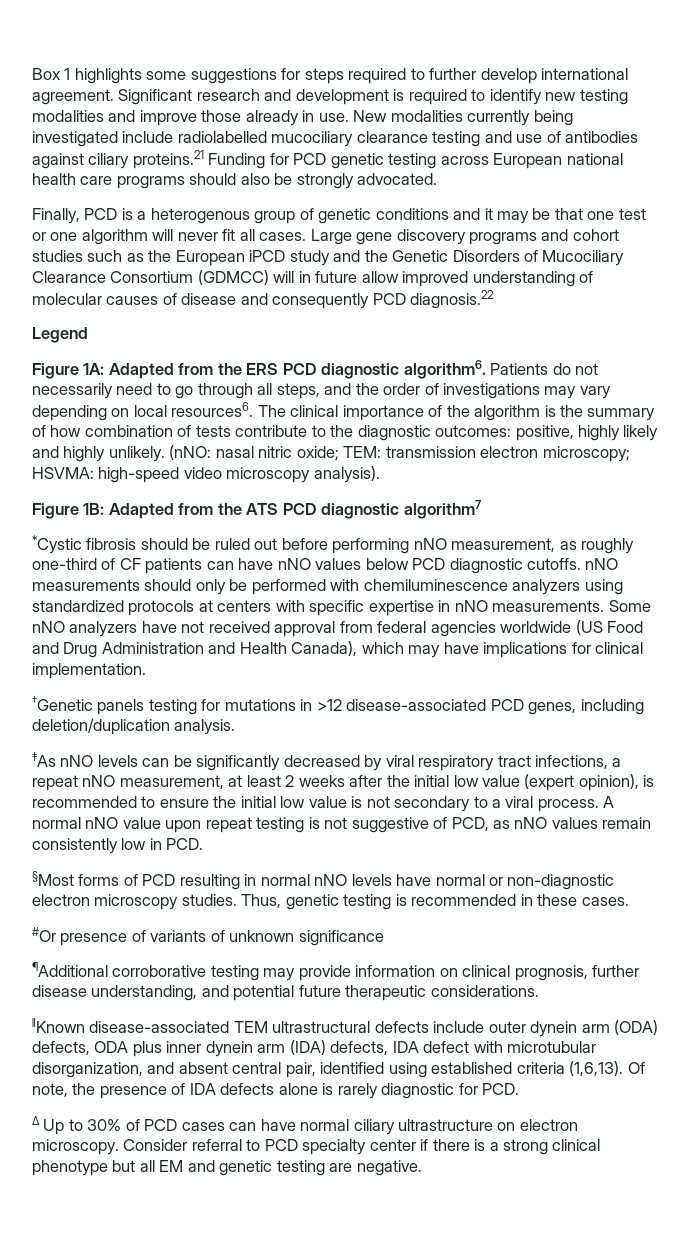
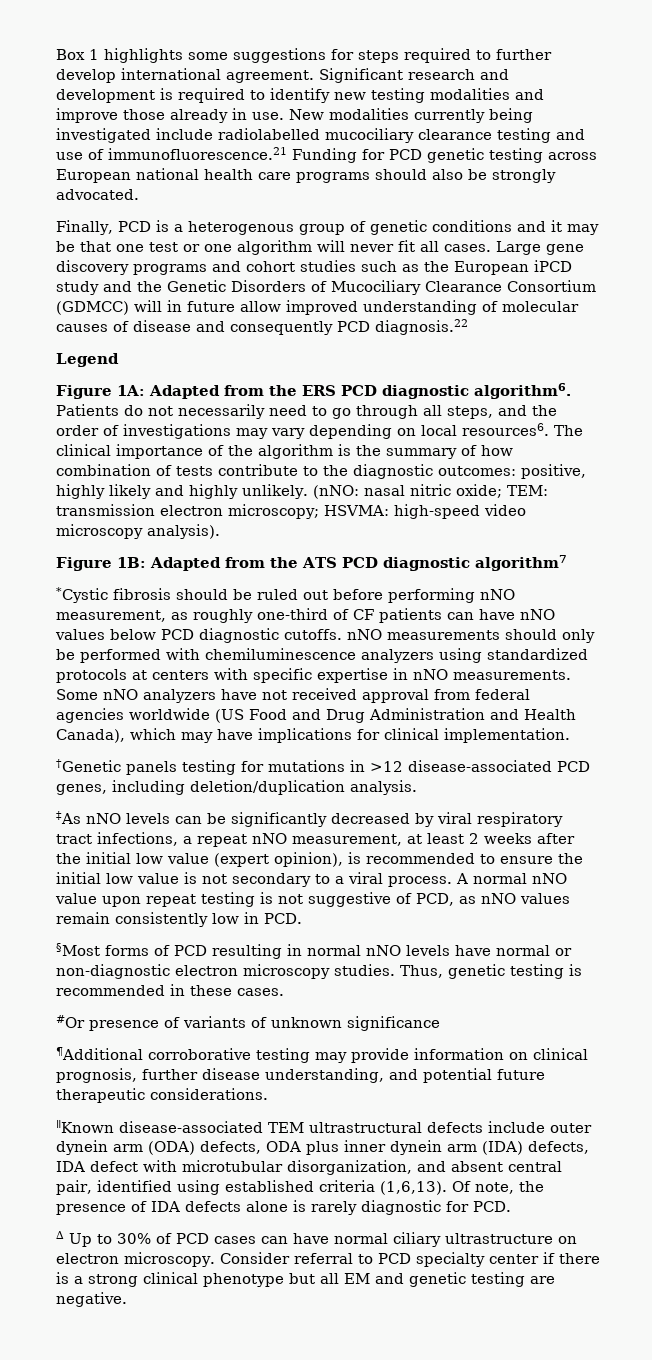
[565,131,639,143] [32,150,204,169] antibodies against ciliary proteins.21 -> [108,147,287,160] immunofluorescence.21

